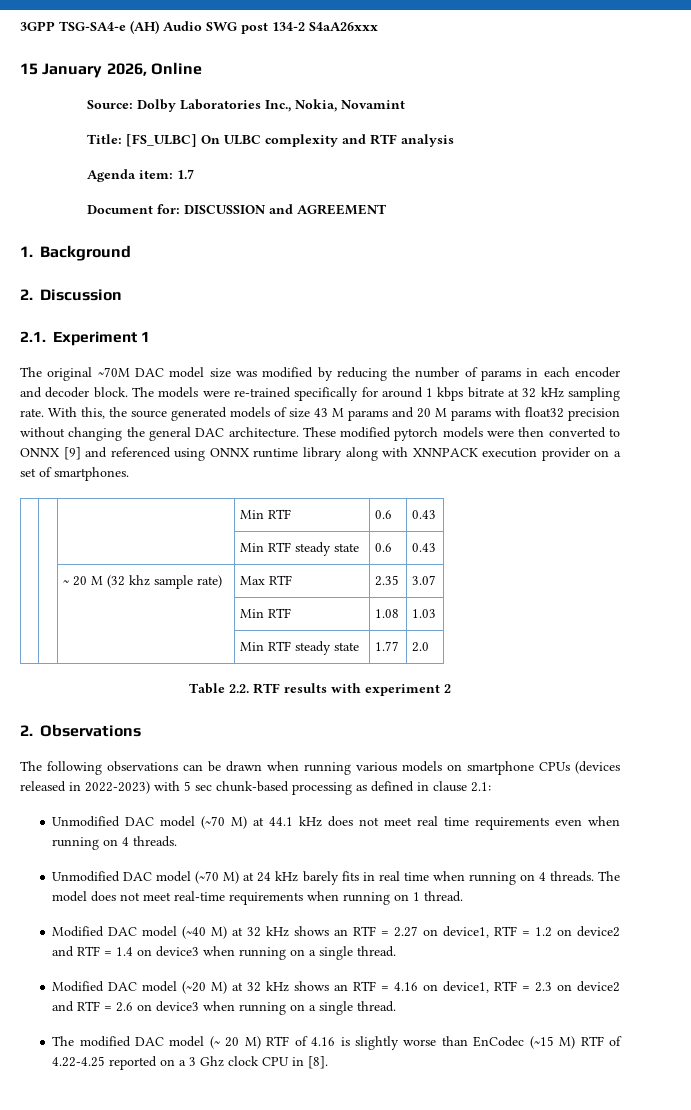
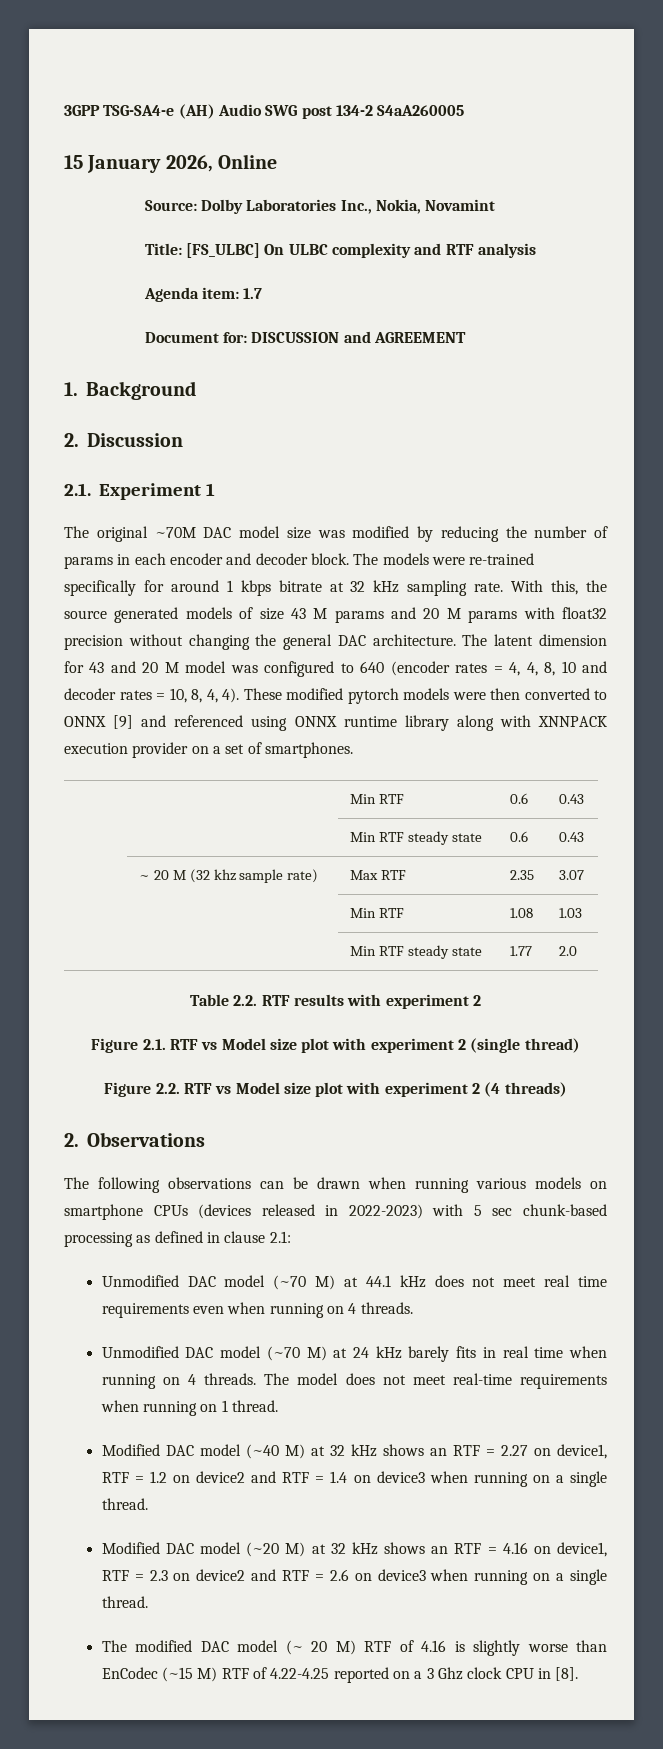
[309,22,378,31] S4aA26xxx -> [377,105,465,116] S4aA260005
(299, 432) none -> [462,634,607,646] [64,661,608,677] [64,688,239,703] The latent dimension for 43 and 20 M model was configured to 640 (encoder rates = 4, 4, 8, 10 and decoder rates = 10, 8, 4, 4).
(451, 688) none -> [91,1038,580,1053] [104,1082,567,1097] // Figure 2.1. RTF vs Model size plot with experiment 2 (single thread) // Figure 2.2. RTF vs Model size plot with experiment 2 (4 threads)

